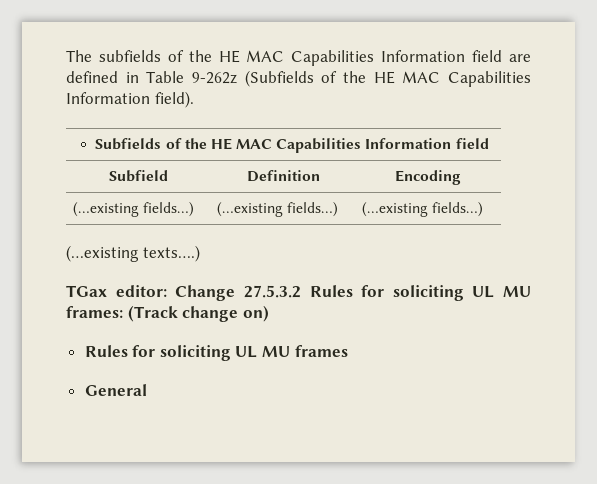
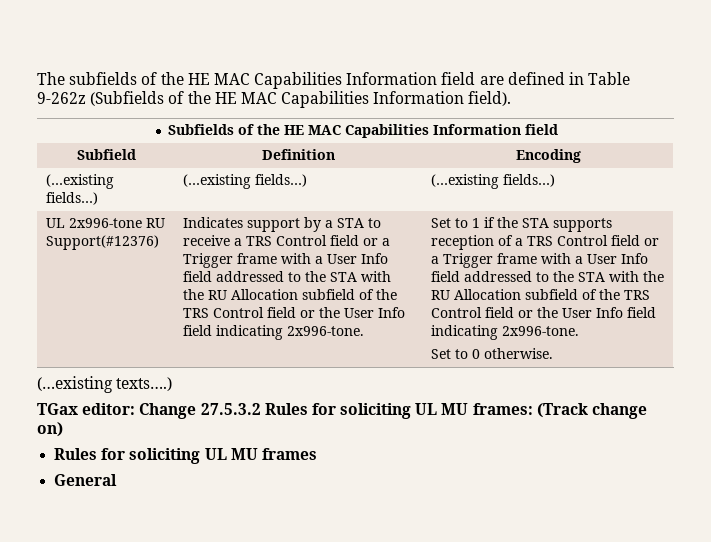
(484, 209) none -> [46,218,166,228] [46,235,160,250] [183,217,382,232] [183,235,391,246] [183,253,389,268] [183,271,392,282] [183,289,398,300] [183,307,406,318] [183,325,365,340] [431,217,613,232] [431,235,660,250] [431,253,649,268] [431,271,665,282] [431,289,651,300] [431,307,657,318] [431,325,580,340] [431,348,554,359] // UL 2x996-tone RU Support(#12376) | Indicates support by a STA to receive a TRS Control field or a Trigger frame with a User Info field addressed to the STA with the RU Allocation subfield of the TRS Control field or the User Info field indicating 2x996-tone. | Set to 1 if the STA supports reception of a TRS Control field or a Trigger frame with a User Info field addressed to the STA with the RU Allocation subfield of the TRS Control field or the User Info field indicating 2x996-tone. // Set to 0 otherwise.

